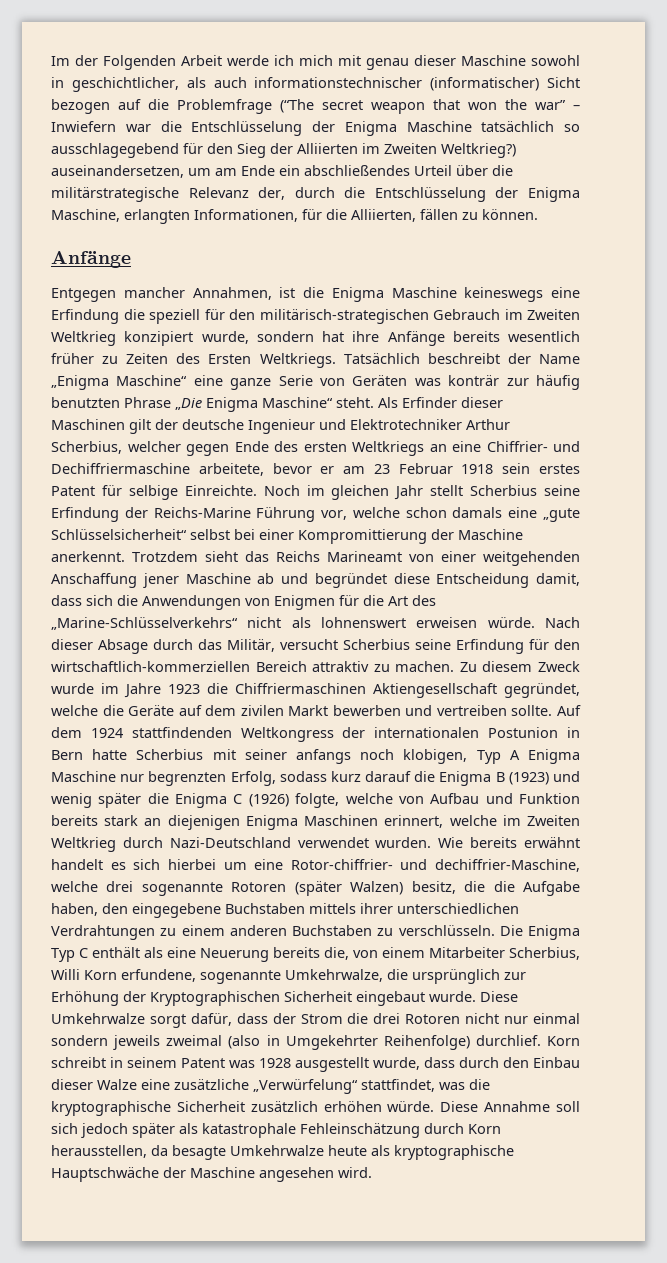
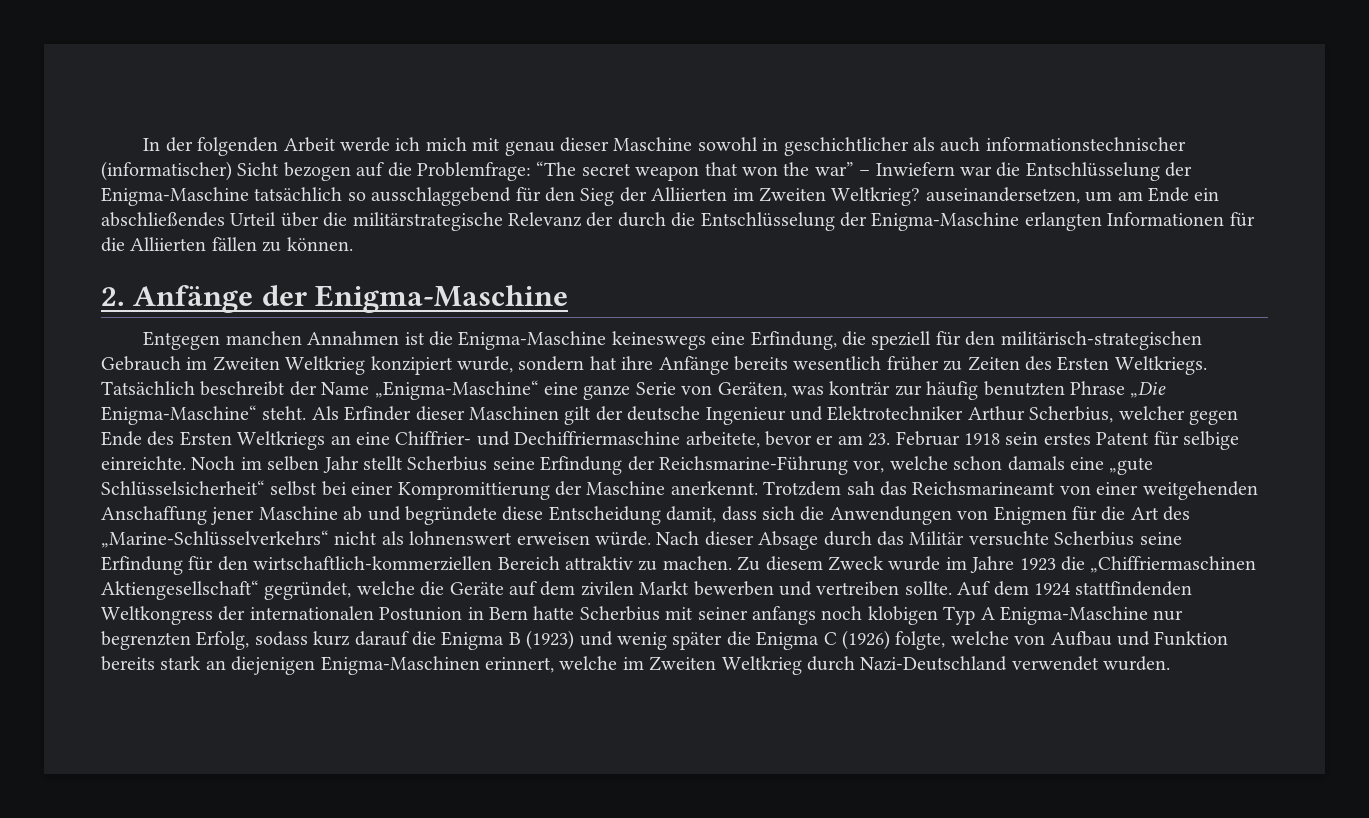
[51,55,176,70] Im der Folgenden -> [143,137,279,156] In der folgenden
[71,77,179,92] geschichtlicher, -> [783,137,909,156] geschichtlicher
[177,99,314,114] Problemfrage (“The -> [417,161,577,181] Problemfrage: “The
[344,121,472,136] Enigma Maschine -> [101,187,249,206] Enigma-Maschine
[51,143,179,158] ausschlagegebend -> [371,187,512,206] ausschlaggebend
[441,143,516,158] Weltkrieg?) -> [831,187,921,206] Weltkrieg?
[258,187,286,200] der, -> [586,212,614,227] der
[528,187,580,202] [51,209,416,224] Enigma Maschine, erlangten Informationen, für die Alliierten, -> [871,212,1255,231] [101,237,207,252] Enigma-Maschine erlangten Informationen für die Alliierten
[51,251,131,268] Anfänge -> [101,285,569,313] 2. Anfänge der Enigma-Maschine
[123,287,457,302] mancher Annahmen, ist die Enigma Maschine -> [225,331,607,350] manchen Annahmen ist die Enigma-Maschine
[51,309,119,324] Erfindung -> [750,331,837,350] Erfindung,
[51,375,188,390] „Enigma Maschine“ -> [374,380,539,400] „Enigma-Maschine“
[352,375,408,386] Geräten -> [717,382,787,398] Geräten,
[206,397,333,412] Enigma Maschine“ -> [101,405,257,425] Enigma-Maschine“
[303,442,347,452] ersten -> [179,431,232,446] Ersten
[373,464,390,474] 23 -> [868,433,891,446] 23.
[184,485,257,496] Einreichte. -> [101,456,186,470] einreichte.
[331,485,390,500] gleichen -> [267,456,320,471] selben
[153,507,316,522] Reichs-Marine Führung -> [658,456,848,475] Reichsmarine-Führung
[205,551,402,562] sieht das Reichs Marineamt -> [846,481,1056,496] sah das Reichsmarineamt
[314,573,387,588] begründet -> [405,506,497,525] begründete
[227,639,338,652] Militär, versucht -> [909,531,1049,546] Militär versuchte
[235,683,497,698] Chiffriermaschinen Aktiengesellschaft -> [1090,556,1257,573] [101,580,259,600] „Chiffriermaschinen Aktiengesellschaft“
[403,749,468,764] klobigen, -> [867,606,938,625] klobigen
[528,749,580,764] [51,771,116,782] Enigma Maschine -> [999,606,1148,625] Enigma-Maschine
[245,815,379,830] Enigma Maschinen -> [320,656,480,675] Enigma-Maschinen
[438,837,580,848] [51,859,580,872] [51,881,581,896] [51,903,519,918] [51,925,580,940] [51,947,580,962] [51,969,526,984] [51,991,518,1006] [51,1013,581,1028] [51,1035,580,1050] [51,1057,580,1072] [51,1079,490,1094] [51,1101,580,1116] [51,1123,501,1138] [51,1145,514,1160] [51,1167,372,1182] Wie bereits erwähnt handelt es sich hierbei um eine Rotor-chiffrier- und dechiffrier-Maschine, welche drei sogenannte Rotoren (später Walzen) besitz, die die Aufgabe haben, den eingegebene Buchstaben mittels ihrer unterschiedlichen Verdrahtungen zu einem anderen Buchstaben zu verschlüsseln. Die Enigma Typ C enthält als eine Neuerung bereits die, von einem Mitarbeiter Scherbius, Willi Korn erfundene, sogenannte Umkehrwalze, die ursprünglich zur Erhöhung der Kryptographischen Sicherheit eingebaut wurde. Diese Umkehrwalze sorgt dafür, dass der Strom die drei Rotoren nicht nur einmal sondern jeweils zweimal (also in Umgekehrter Reihenfolge) durchlief. Korn schreibt in seinem Patent was 1928 ausgestellt wurde, dass durch den Einbau dieser Walze eine zusätzliche „Verwürfelung“ stattfindet, was die kryptographische Sicherheit zusätzlich erhöhen würde. Diese Annahme soll sich jedoch später als katastrophale Fehleinschätzung durch Korn herausstellen, da besagte Umkehrwalze heute als kryptographische Hauptschwäche der Maschine angesehen wird. -> (1171, 663) none

